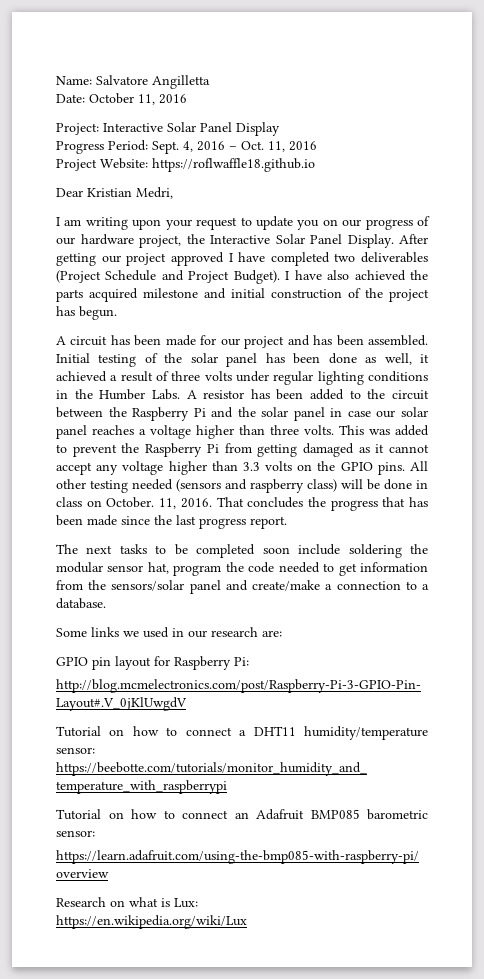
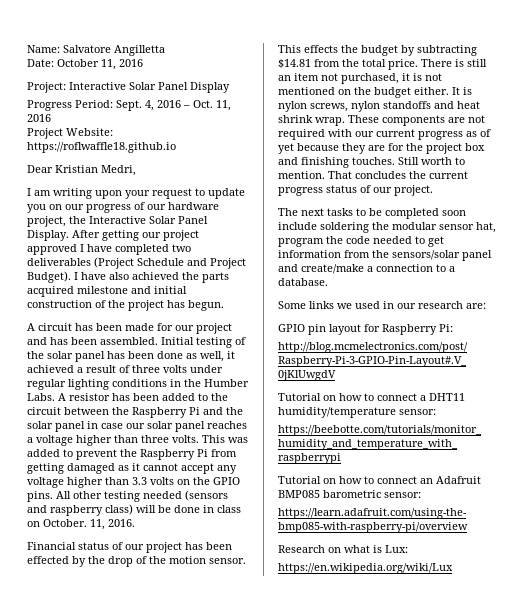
[216,497,428,511] [56,515,287,529] That concludes the progress that has been made since the last progress report. -> [27,542,232,553] [27,556,246,567] [278,45,477,56] [278,59,487,70] [278,73,442,84] [278,87,472,98] [278,101,480,112] [278,115,485,126] [278,129,491,140] [278,143,485,154] [278,157,465,168] [278,171,468,179] [278,185,433,196] // Financial status of our project has been effected by the drop of the motion sensor. This effects the budget by subtracting $14.81 from the total price. There is still an item not purchased, it is not mentioned on the budget either. It is nylon screws, nylon standoffs and heat shrink wrap. These components are not required with our current progress as of yet because they are for the project box and finishing touches. Still worth to mention. That concludes the current progress status of our project.

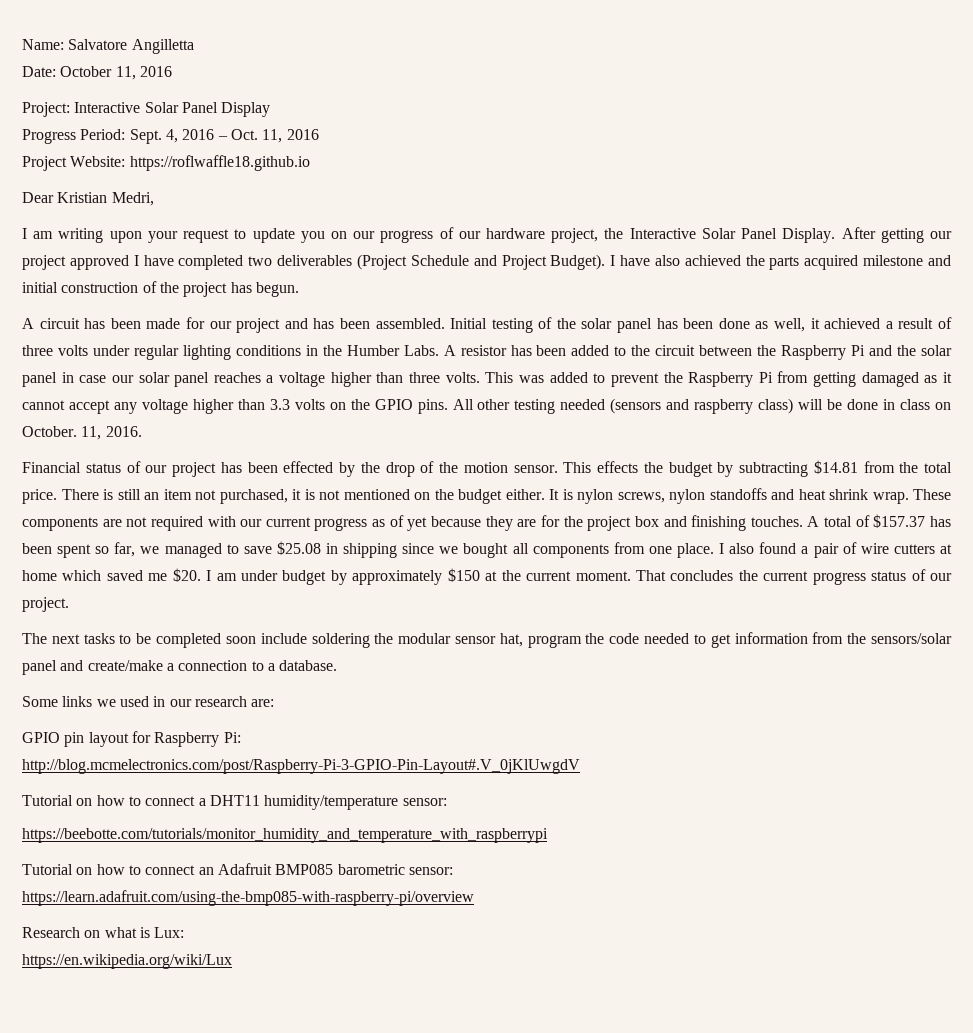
[398,157,465,165] [278,171,325,179] Still worth to mention. -> [807,514,951,528] [22,541,952,558] [22,568,631,585] A total of $157.37 has been spent so far, we managed to save $25.08 in shipping since we bought all components from one place. I also found a pair of wire cutters at home which saved me $20. I am under budget by approximately $150 at the current moment.

